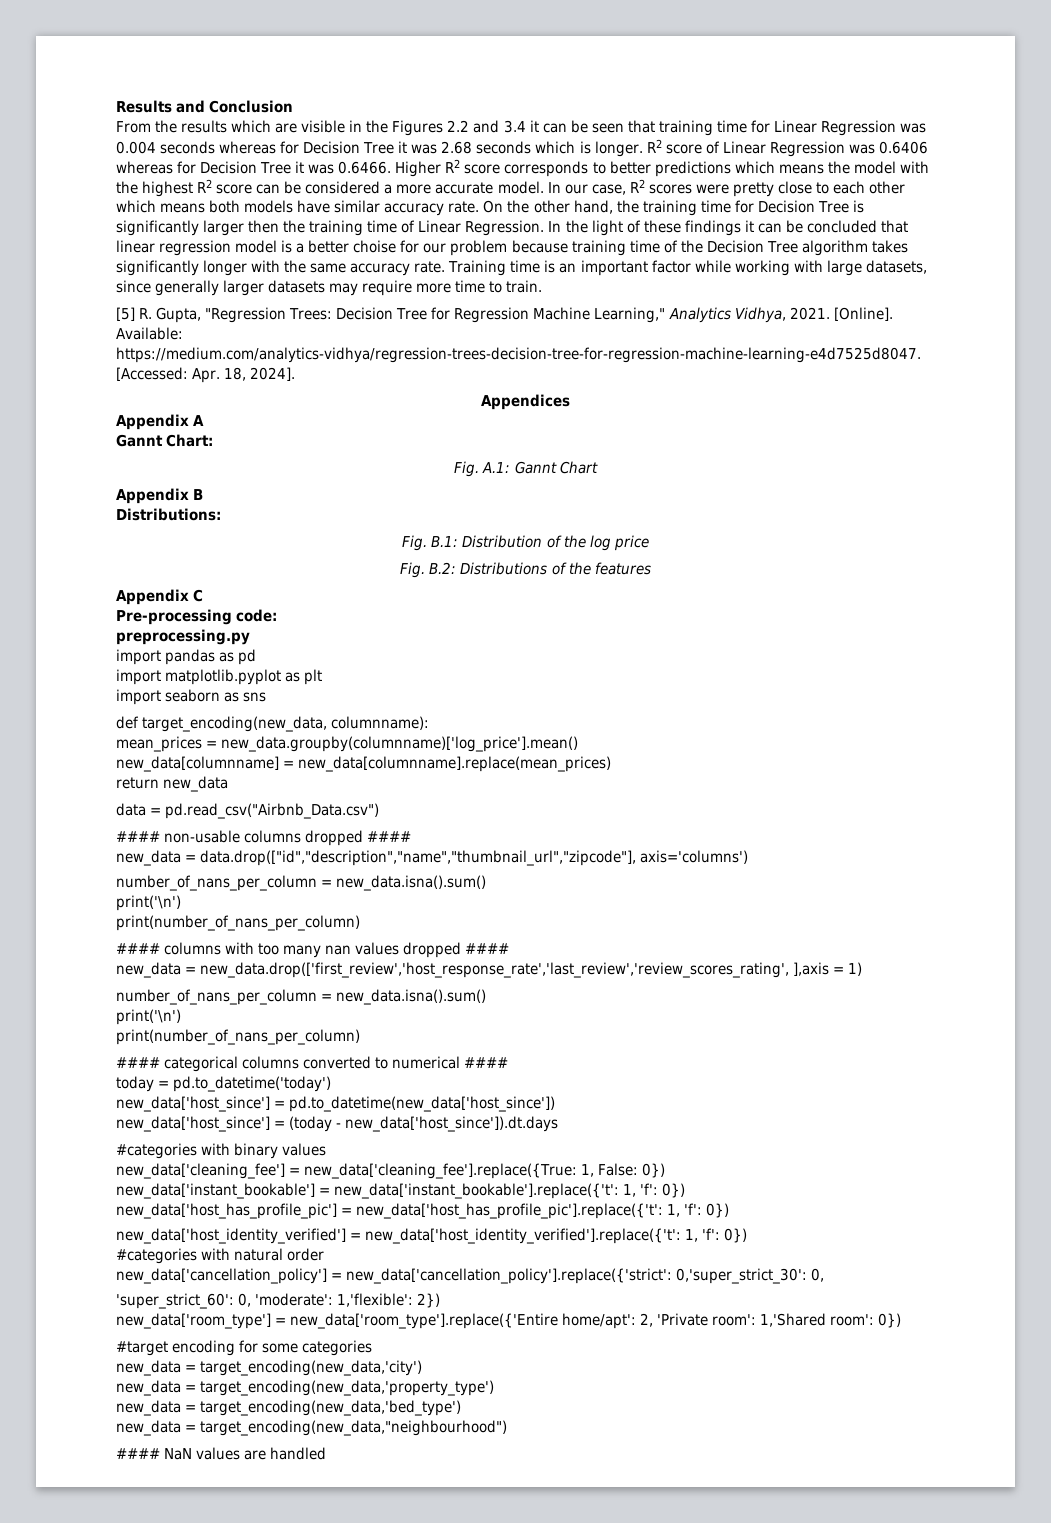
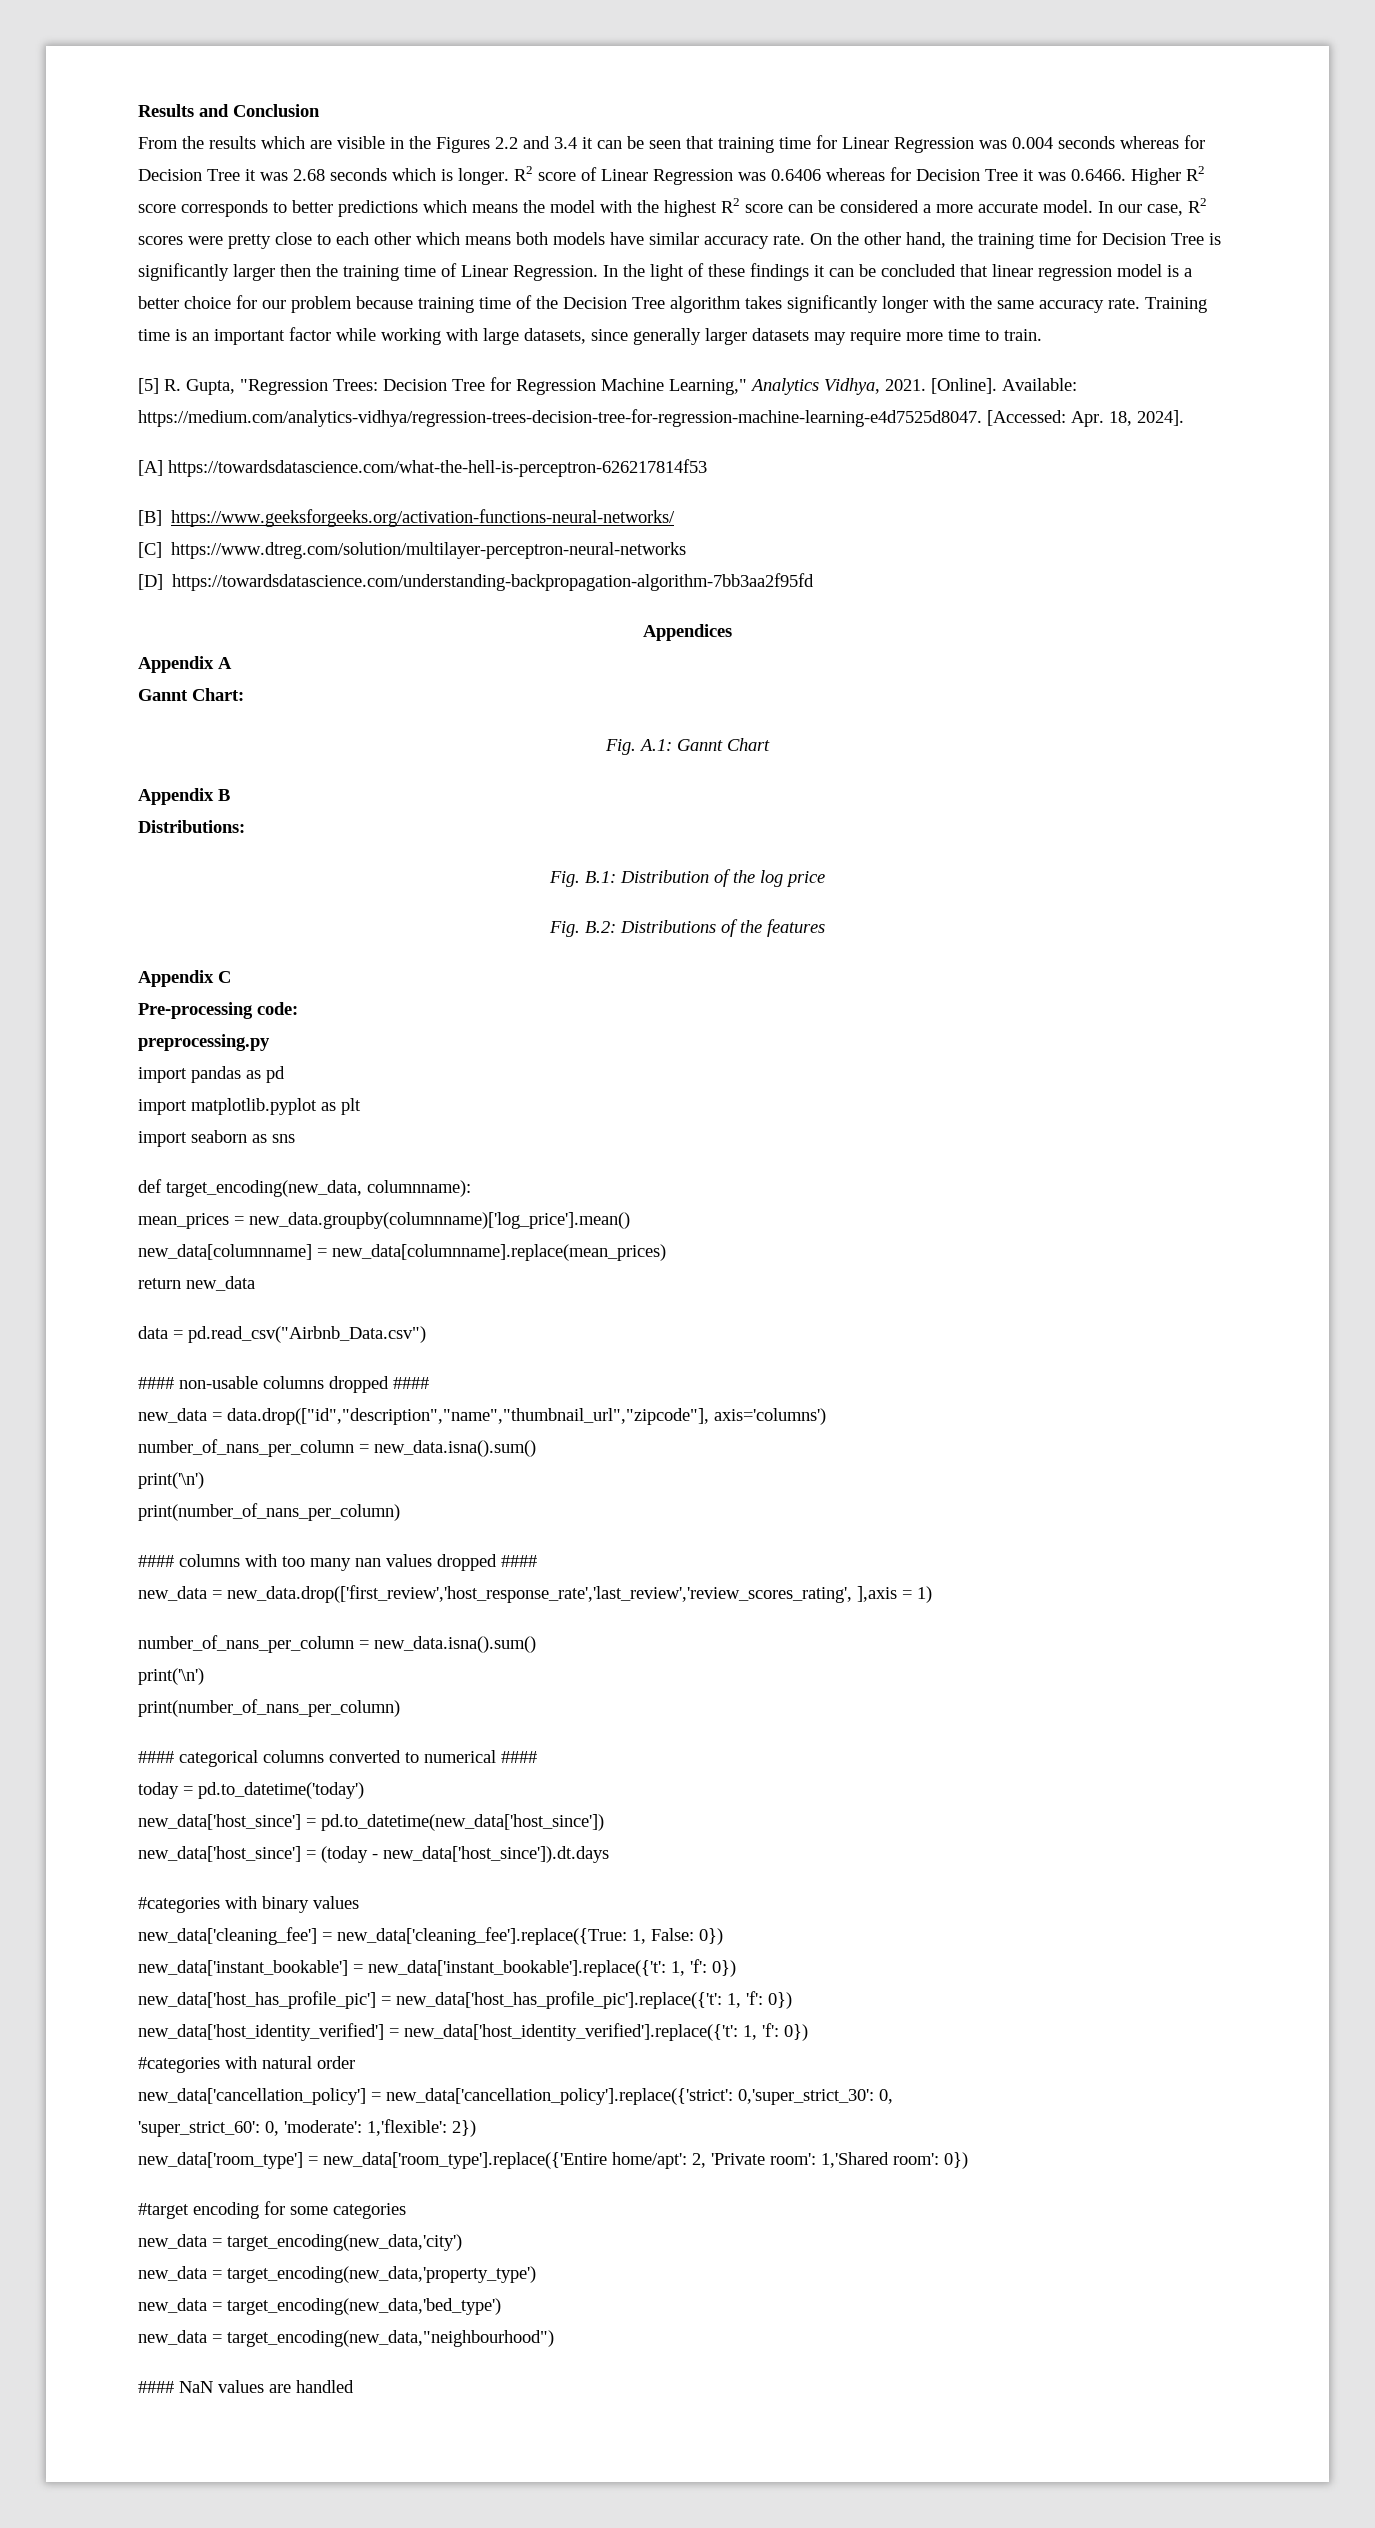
[353,240,397,253] choise -> [184,296,231,309] choice
(296, 374) none -> [138,459,707,477] [138,509,676,527] [138,542,687,559] [138,573,815,591] // [A] https://towardsdatascience.com/what-the-hell-is-perceptron-626217814f53 // [B] https://www.geeksforgeeks.org/activation-functions-neural-networks/ // [C] https://www.dtreg.com/solution/multilayer-perceptron-neural-networks // [D] https://towardsdatascience.com/understanding-backpropagation-algorithm-7bb3aa2f95fd

